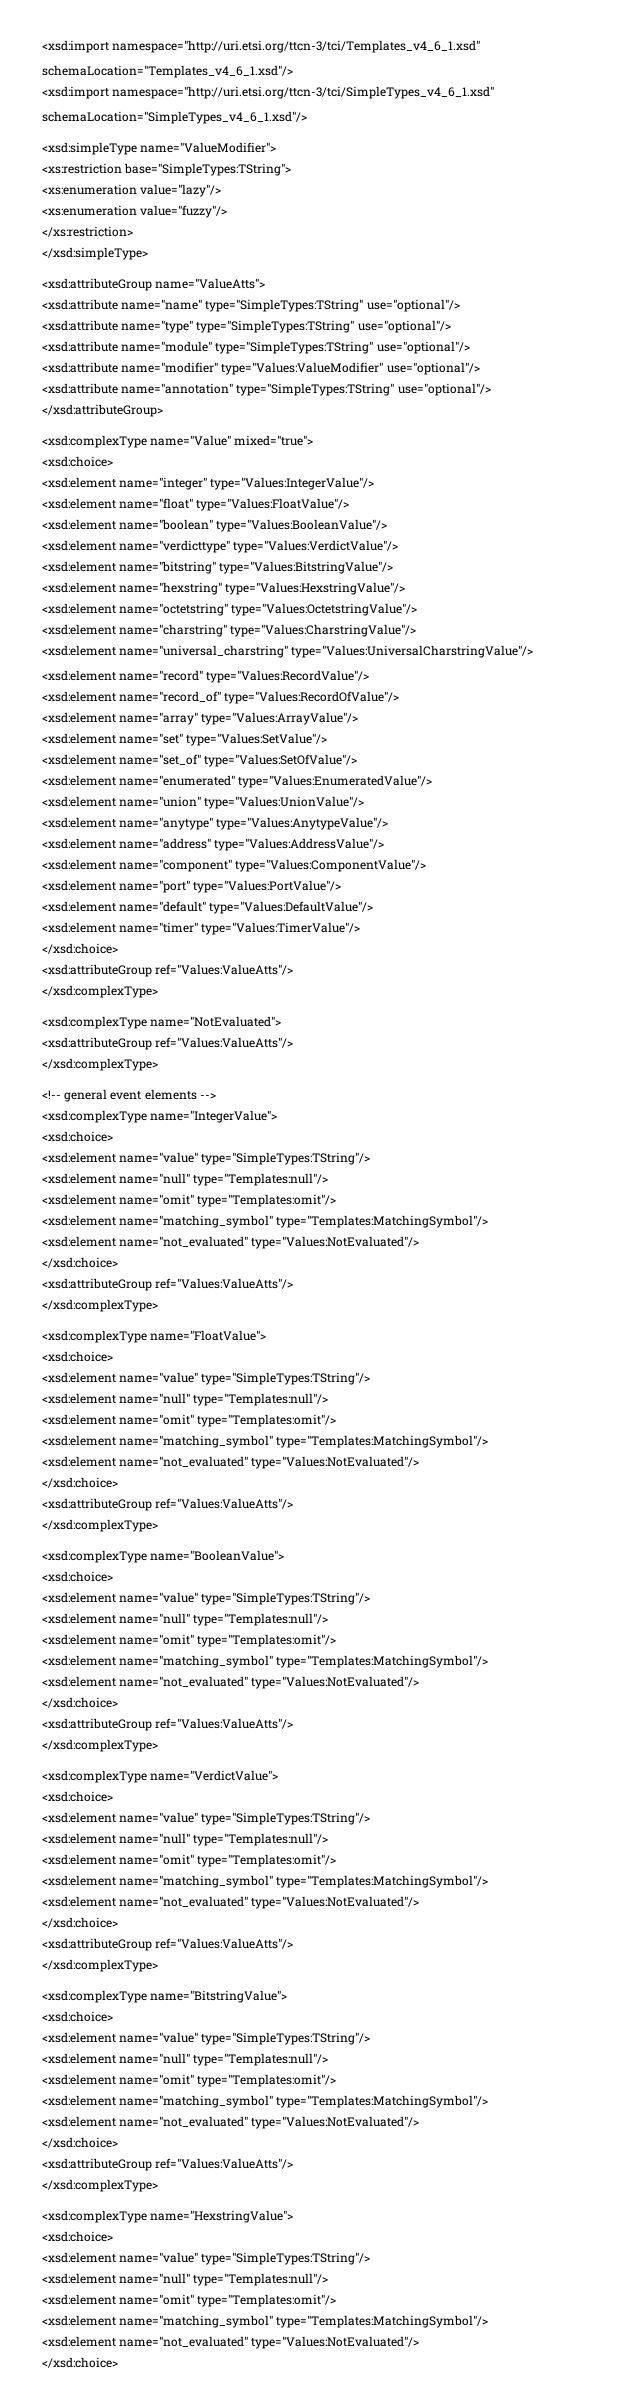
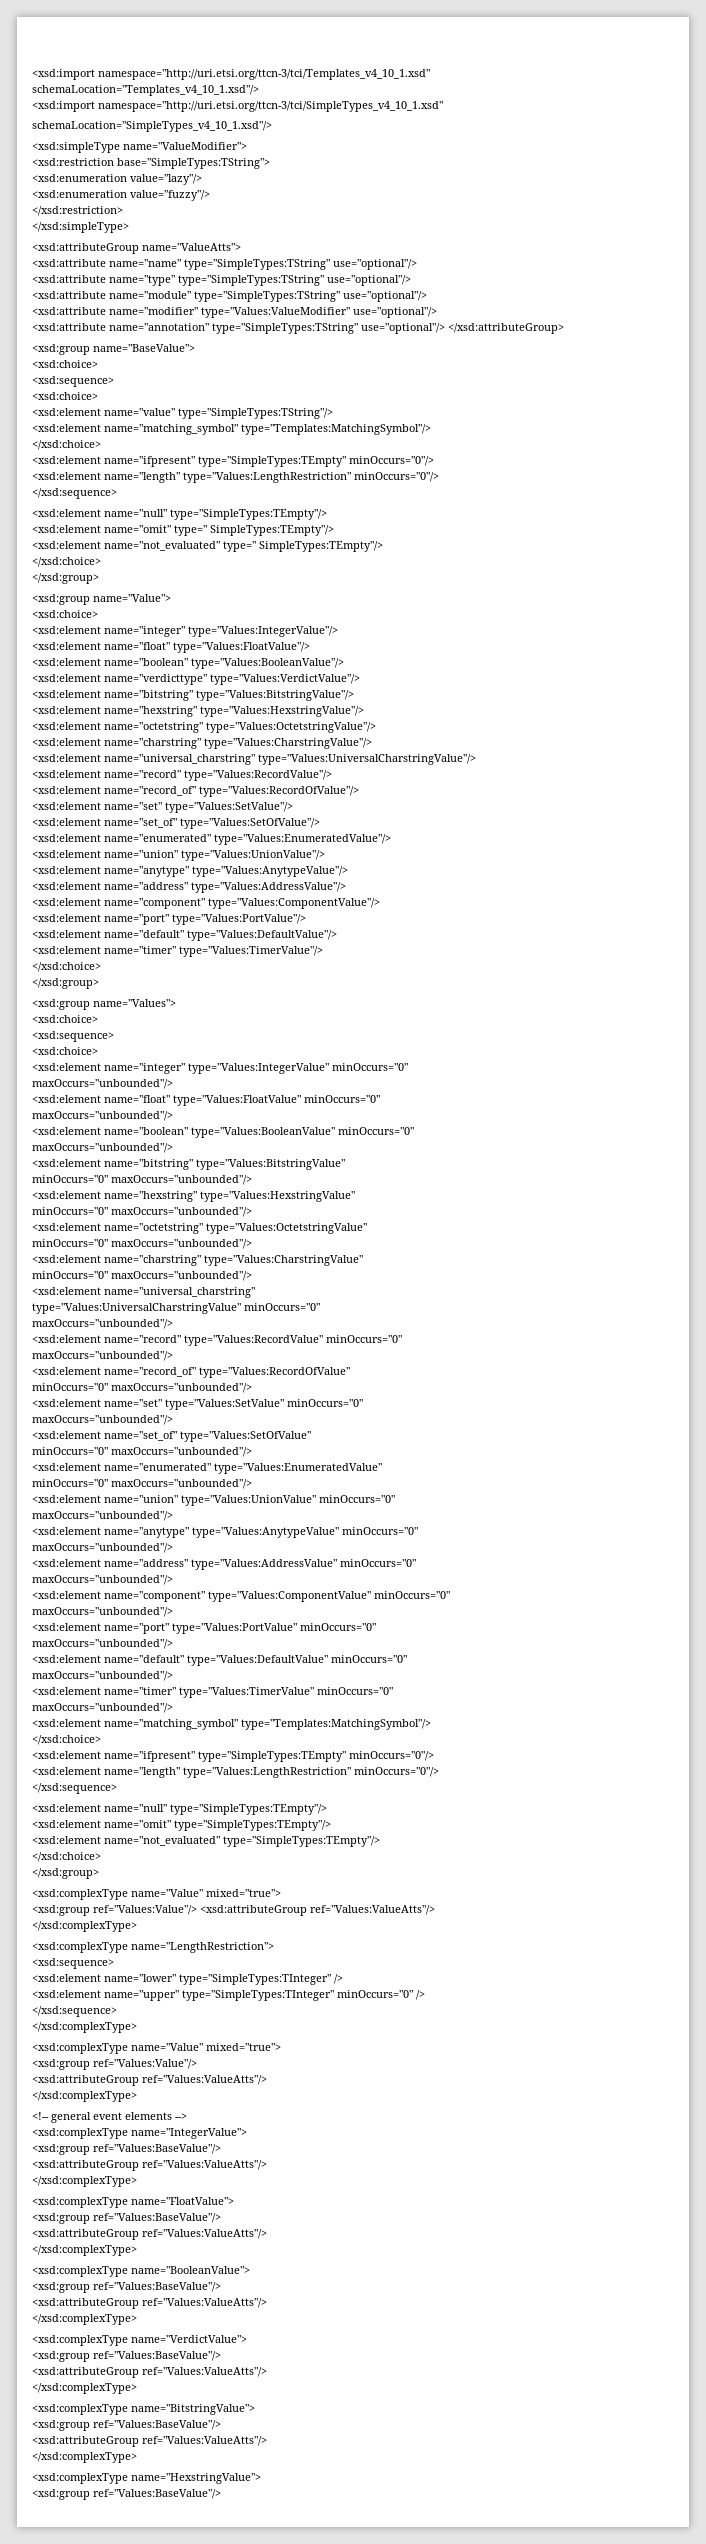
[42,40,481,53] [42,65,293,78] [42,86,495,99] [42,111,307,124] <xsd:import namespace="http://uri.etsi.org/ttcn-3/tci/Templates_v4_6_1.xsd" // schemaLocation="Templates_v4_6_1.xsd"/> // <xsd:import namespace="http://uri.etsi.org/ttcn-3/tci/SimpleTypes_v4_6_1.xsd" // schemaLocation="SimpleTypes_v4_6_1.xsd"/> -> [32,69,430,80] [32,85,259,96] [32,101,443,112] [32,121,272,132] <xsd:import namespace="http://uri.etsi.org/ttcn-3/tci/Templates_v4_10_1.xsd" // schemaLocation="Templates_v4_10_1.xsd"/> // <xsd:import namespace="http://uri.etsi.org/ttcn-3/tci/SimpleTypes_v4_10_1.xsd" // schemaLocation="SimpleTypes_v4_10_1.xsd"/>
[42,163,122,174] <xs:restriction -> [32,158,114,166] <xsd:restriction
[42,184,137,195] <xs:enumeration -> [32,174,127,182] <xsd:enumeration
[42,205,137,216] <xs:enumeration -> [32,190,127,198] <xsd:enumeration
[42,226,133,237] </xs:restriction> -> [32,206,123,216] </xsd:restriction>
[42,435,314,448] <xsd:complexType name="Value" mixed="true"> -> [32,344,195,355] [32,360,98,368] [32,376,114,387] [32,392,98,400] [32,408,333,419] [32,424,431,435] [32,440,101,450] [32,456,434,467] [32,472,439,483] [32,488,117,499] [32,509,327,520] [32,525,334,536] [32,541,383,552] [32,557,101,567] [32,573,99,584] [32,594,171,605] <xsd:group name="BaseValue"> // <xsd:choice> // <xsd:sequence> // <xsd:choice> // <xsd:element name="value" type="SimpleTypes:TString"/> // <xsd:element name="matching_symbol" type="Templates:MatchingSymbol"/> // </xsd:choice> // <xsd:element name="ifpresent" type="SimpleTypes:TEmpty" minOccurs="0"/> // <xsd:element name="length" type="Values:LengthRestriction" minOccurs="0"/> // </xsd:sequence> // <xsd:element name="null" type="SimpleTypes:TEmpty"/> // <xsd:element name="omit" type=" SimpleTypes:TEmpty"/> // <xsd:element name="not_evaluated" type=" SimpleTypes:TEmpty"/> // </xsd:choice> // </xsd:group> // <xsd:group name="Value">
[42,712,359,725] // <xsd:element name="array" type="Values:ArrayValue"/> -> (359, 791) none
[42,964,294,977] [42,985,158,998] [42,1016,282,1029] <xsd:attributeGroup ref="Values:ValueAtts"/> // </xsd:complexType> // <xsd:complexType name="NotEvaluated"> -> [32,978,99,989] [32,999,176,1010] [32,1015,98,1023] [32,1031,114,1042] [32,1047,98,1055] [32,1063,408,1074] [32,1079,173,1089] [32,1095,380,1106] [32,1111,173,1121] [32,1127,414,1138] [32,1143,173,1153] [32,1159,345,1170] [32,1175,252,1185] [32,1191,355,1202] [32,1207,252,1217] [32,1223,367,1234] [32,1239,252,1249] [32,1255,363,1266] [32,1271,252,1281] [32,1287,255,1298] [32,1303,320,1314] [32,1319,173,1329] [32,1335,402,1346] [32,1351,173,1361] [32,1367,350,1378] [32,1383,252,1393] [32,1399,363,1410] [32,1415,173,1425] [32,1431,311,1442] [32,1447,252,1457] [32,1463,382,1474] [32,1479,252,1489] [32,1495,395,1506] [32,1511,173,1521] [32,1527,418,1538] [32,1543,173,1553] [32,1559,416,1570] [32,1575,173,1585] [32,1591,450,1602] [32,1607,173,1617] [32,1623,376,1634] [32,1639,173,1649] [32,1655,407,1666] [32,1671,173,1681] [32,1687,393,1698] [32,1703,173,1713] [32,1719,431,1730] [32,1735,101,1745] [32,1751,434,1762] [32,1767,439,1778] [32,1783,117,1794] [32,1804,327,1815] [32,1820,331,1831] [32,1836,380,1847] [32,1852,101,1862] [32,1868,99,1879] [32,1889,281,1900] [32,1905,435,1916] [32,1921,137,1932] [32,1942,274,1953] [32,1958,114,1969] [32,1974,343,1985] [32,1990,425,2001] [32,2006,117,2017] [32,2022,137,2033] [32,2043,281,2054] [32,2059,197,2070] </xsd:group> // <xsd:group name="Values"> // <xsd:choice> // <xsd:sequence> // <xsd:choice> // <xsd:element name="integer" type="Values:IntegerValue" minOccurs="0" // maxOccurs="unbounded"/> // <xsd:element name="float" type="Values:FloatValue" minOccurs="0" // maxOccurs="unbounded"/> // <xsd:element name="boolean" type="Values:BooleanValue" minOccurs="0" // maxOccurs="unbounded"/> // <xsd:element name="bitstring" type="Values:BitstringValue" // minOccurs="0" maxOccurs="unbounded"/> // <xsd:element name="hexstring" type="Values:HexstringValue" // minOccurs="0" maxOccurs="unbounded"/> // <xsd:element name="octetstring" type="Values:OctetstringValue" // minOccurs="0" maxOccurs="unbounded"/> // <xsd:element name="charstring" type="Values:CharstringValue" // minOccurs="0" maxOccurs="unbounded"/> // <xsd:element name="universal_charstring" // type="Values:UniversalCharstringValue" minOccurs="0" // maxOccurs="unbounded"/> // <xsd:element name="record" type="Values:RecordValue" minOccurs="0" // maxOccurs="unbounded"/> // <xsd:element name="record_of" type="Values:RecordOfValue" // minOccurs="0" maxOccurs="unbounded"/> // <xsd:element name="set" type="Values:SetValue" minOccurs="0" // maxOccurs="unbounded"/> // <xsd:element name="set_of" type="Values:SetOfValue" // minOccurs="0" maxOccurs="unbounded"/> // <xsd:element name="enumerated" type="Values:EnumeratedValue" // minOccurs="0" maxOccurs="unbounded"/> // <xsd:element name="union" type="Values:UnionValue" minOccurs="0" // maxOccurs="unbounded"/> // <xsd:element name="anytype" type="Values:AnytypeValue" minOccurs="0" // maxOccurs="unbounded"/> // <xsd:element name="address" type="Values:AddressValue" minOccurs="0" // maxOccurs="unbounded"/> // <xsd:element name="component" type="Values:ComponentValue" minOccurs="0" // maxOccurs="unbounded"/> // <xsd:element name="port" type="Values:PortValue" minOccurs="0" // maxOccurs="unbounded"/> // <xsd:element name="default" type="Values:DefaultValue" minOccurs="0" // maxOccurs="unbounded"/> // <xsd:element name="timer" type="Values:TimerValue" minOccurs="0" // maxOccurs="unbounded"/> // <xsd:element name="matching_symbol" type="Templates:MatchingSymbol"/> // </xsd:choice> // <xsd:element name="ifpresent" type="SimpleTypes:TEmpty" minOccurs="0"/> // <xsd:element name="length" type="Values:LengthRestriction" minOccurs="0"/> // </xsd:sequence> // <xsd:element name="null" type="SimpleTypes:TEmpty"/> // <xsd:element name="omit" type="SimpleTypes:TEmpty"/> // <xsd:element name="not_evaluated" type="SimpleTypes:TEmpty"/> // </xsd:choice> // </xsd:group> // <xsd:complexType name="Value" mixed="true"> // <xsd:group ref="Values:Value"/> <xsd:attributeGroup ref="Values:ValueAtts"/> // </xsd:complexType> // <xsd:complexType name="LengthRestriction"> // <xsd:sequence> // <xsd:element name="lower" type="SimpleTypes:TInteger" /> // <xsd:element name="upper" type="SimpleTypes:TInteger" minOccurs="0" /> // </xsd:sequence> // </xsd:complexType> // <xsd:complexType name="Value" mixed="true"> // <xsd:group ref="Values:Value"/>
[42,1131,113,1142] [42,1152,371,1165] [42,1173,329,1186] [42,1194,337,1207] [42,1215,489,1228] [42,1236,420,1249] [42,1257,118,1268] <xsd:choice> // <xsd:element name="value" type="SimpleTypes:TString"/> // <xsd:element name="null" type="Templates:null"/> // <xsd:element name="omit" type="Templates:omit"/> // <xsd:element name="matching_symbol" type="Templates:MatchingSymbol"/> // <xsd:element name="not_evaluated" type="Values:NotEvaluated"/> // </xsd:choice> -> [32,2144,221,2155] <xsd:group ref="Values:BaseValue"/>
[42,1351,113,1362] [42,1372,371,1385] [42,1393,329,1406] [42,1414,337,1427] [42,1435,489,1448] [42,1456,420,1469] [42,1477,118,1488] <xsd:choice> // <xsd:element name="value" type="SimpleTypes:TString"/> // <xsd:element name="null" type="Templates:null"/> // <xsd:element name="omit" type="Templates:omit"/> // <xsd:element name="matching_symbol" type="Templates:MatchingSymbol"/> // <xsd:element name="not_evaluated" type="Values:NotEvaluated"/> // </xsd:choice> -> [32,2213,221,2224] <xsd:group ref="Values:BaseValue"/>
[42,1571,113,1582] [42,1592,371,1605] [42,1613,329,1626] [42,1634,337,1647] [42,1655,489,1668] [42,1676,420,1689] [42,1697,118,1708] <xsd:choice> // <xsd:element name="value" type="SimpleTypes:TString"/> // <xsd:element name="null" type="Templates:null"/> // <xsd:element name="omit" type="Templates:omit"/> // <xsd:element name="matching_symbol" type="Templates:MatchingSymbol"/> // <xsd:element name="not_evaluated" type="Values:NotEvaluated"/> // </xsd:choice> -> [32,2282,221,2293] <xsd:group ref="Values:BaseValue"/>
[42,1791,113,1802] [42,1812,371,1825] [42,1833,329,1846] [42,1854,337,1867] [42,1875,489,1888] [42,1896,420,1909] [42,1917,118,1928] <xsd:choice> // <xsd:element name="value" type="SimpleTypes:TString"/> // <xsd:element name="null" type="Templates:null"/> // <xsd:element name="omit" type="Templates:omit"/> // <xsd:element name="matching_symbol" type="Templates:MatchingSymbol"/> // <xsd:element name="not_evaluated" type="Values:NotEvaluated"/> // </xsd:choice> -> [32,2351,221,2362] <xsd:group ref="Values:BaseValue"/>
[42,2011,113,2022] [42,2032,371,2045] [42,2053,329,2066] [42,2074,337,2087] [42,2095,489,2108] [42,2116,420,2129] [42,2137,118,2148] <xsd:choice> // <xsd:element name="value" type="SimpleTypes:TString"/> // <xsd:element name="null" type="Templates:null"/> // <xsd:element name="omit" type="Templates:omit"/> // <xsd:element name="matching_symbol" type="Templates:MatchingSymbol"/> // <xsd:element name="not_evaluated" type="Values:NotEvaluated"/> // </xsd:choice> -> [32,2420,221,2431] <xsd:group ref="Values:BaseValue"/>
[42,2231,113,2242] [42,2252,371,2265] [42,2273,329,2286] [42,2294,337,2307] [42,2315,489,2328] [42,2336,420,2349] [42,2357,118,2368] <xsd:choice> // <xsd:element name="value" type="SimpleTypes:TString"/> // <xsd:element name="null" type="Templates:null"/> // <xsd:element name="omit" type="Templates:omit"/> // <xsd:element name="matching_symbol" type="Templates:MatchingSymbol"/> // <xsd:element name="not_evaluated" type="Values:NotEvaluated"/> // </xsd:choice> -> [32,2489,221,2500] <xsd:group ref="Values:BaseValue"/>

